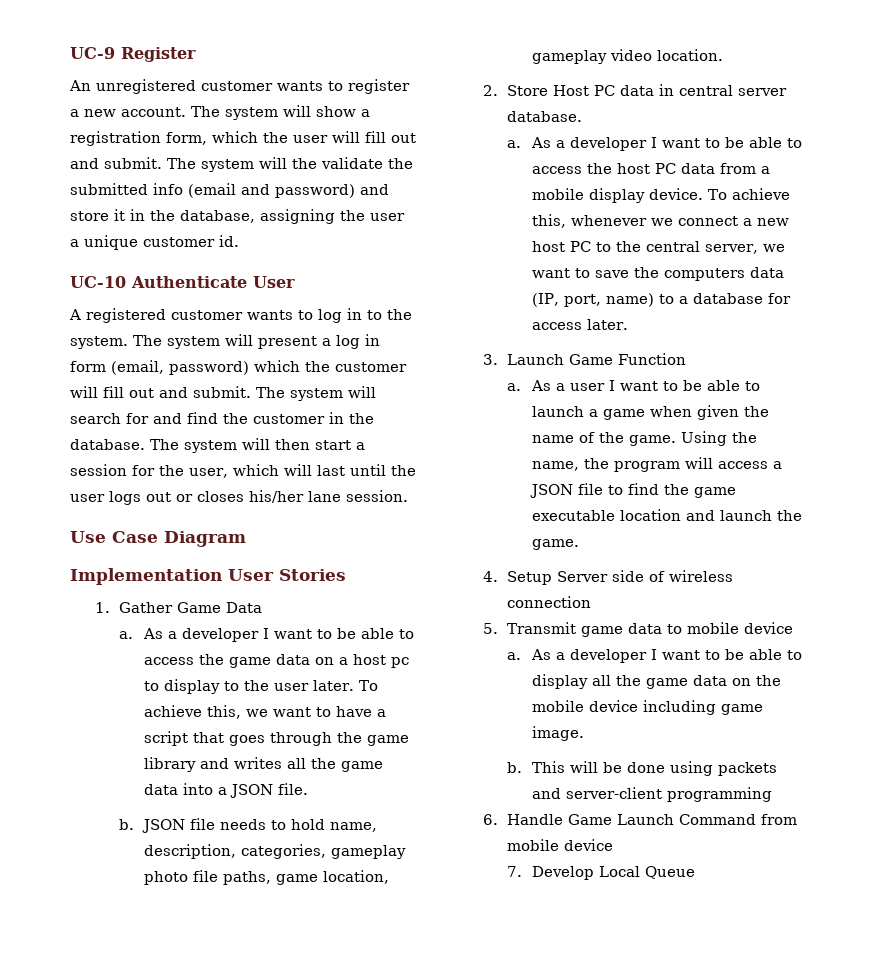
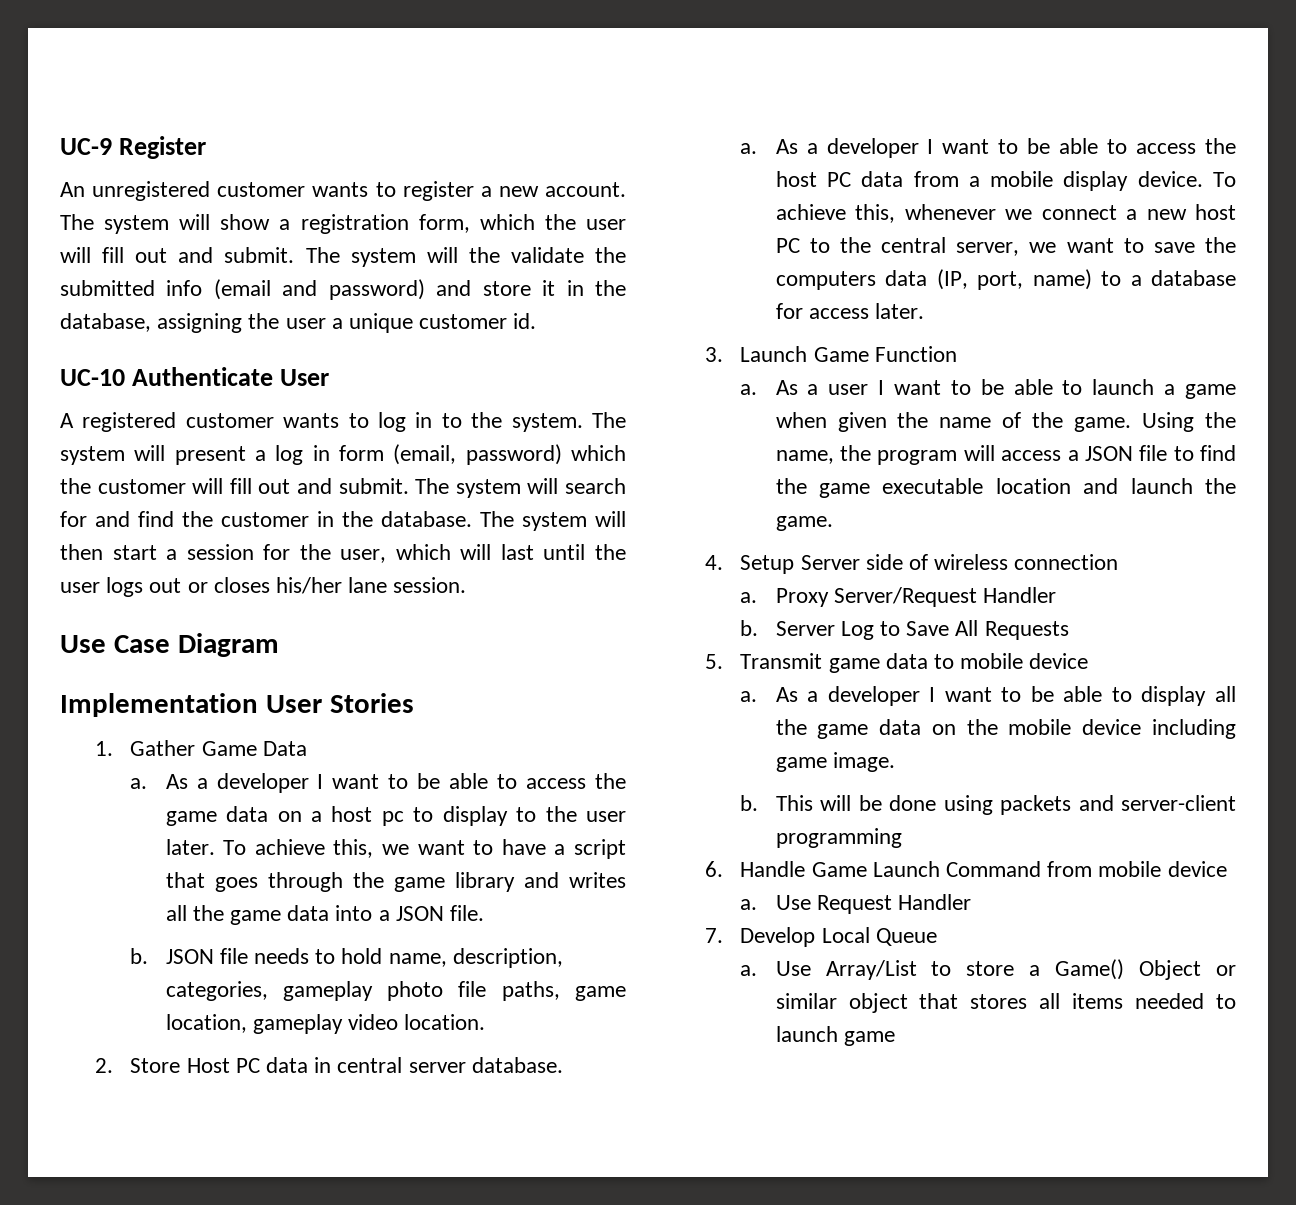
(592, 602) none -> [740,587,1057,607] [740,620,1069,640] // a. Proxy Server/Request Handler // b. Server Log to Save All Requests
[507,866,695,880] 7. Develop Local Queue -> [740,894,972,914] [705,927,937,947] [740,959,1236,980] [775,993,1236,1013] [775,1026,895,1046] a. Use Request Handler // 7. Develop Local Queue // a. Use Array/List to store a Game() Object or similar object that stores all items needed to launch game

